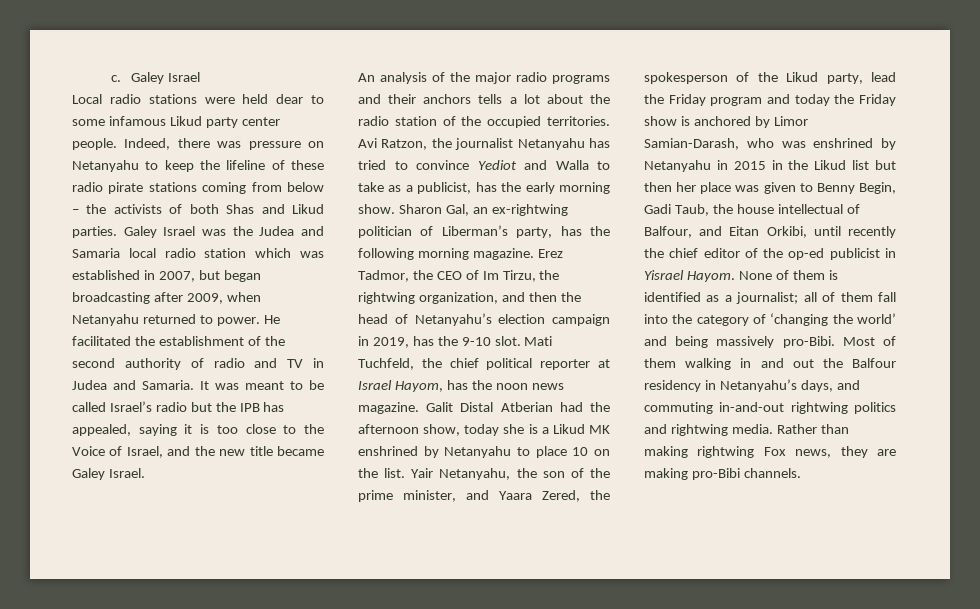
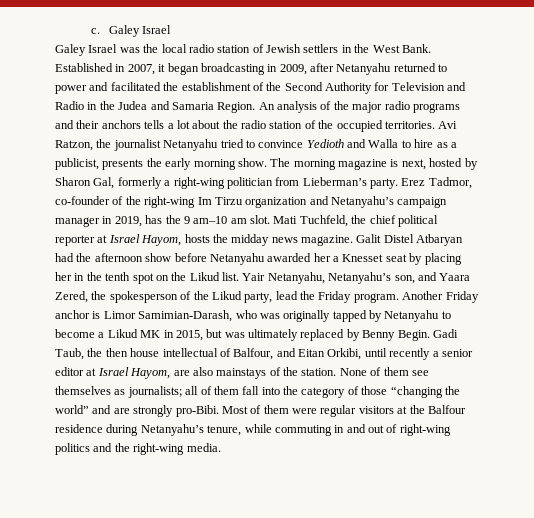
[72,94,324,104] [72,116,280,128] [72,138,324,150] [72,160,324,172] [72,182,324,194] [72,204,324,214] [72,226,324,238] [72,248,324,258] [72,270,140,280] Local radio stations were held dear to some infamous Likud party center people. Indeed, there was pressure on Netanyahu to keep the lifeline of these radio pirate stations coming from below – the activists of both Shas and Likud parties. Galey Israel was the Judea and Samaria local radio station which was established -> [55,44,431,56] [55,63,113,72] Galey Israel was the local radio station of Jewish settlers in the West Bank. Established
[198,270,220,280] but -> [158,64,166,72] it
[153,292,261,304] after 2009, when -> [267,63,334,75] in 2009, after
[216,315,280,326] power. He -> [55,82,109,94] power and
[72,358,324,370] [72,380,324,390] [72,401,285,412] [72,424,324,436] [72,446,324,458] [72,468,145,480] second authority of radio and TV in Judea and Samaria. It was meant to be called Israel’s radio but the IPB has appealed, saying it is too close to the Voice of Israel, and the new title became Galey Israel. // -> [284,82,467,94] [55,101,256,113] Second Authority for Television and Radio in the Judea and Samaria Region.
[589,138,610,148] has -> (219, 145) none
[477,160,517,170] Yediot -> [306,139,344,148] Yedioth
[358,182,384,192] take -> [414,139,434,148] hire
[475,182,497,192] has -> [102,159,144,170] presents
[398,204,568,216] [358,225,610,238] [358,248,563,260] [358,270,560,282] [358,292,581,304] [358,313,610,326] Sharon Gal, an ex-rightwing politician of Liberman’s party, has the following morning magazine. Erez Tadmor, the CEO of Im Tirzu, the rightwing organization, and then the head of Netanyahu’s election campaign -> [270,158,478,170] [55,177,472,189] [55,196,448,208] [55,217,100,227] The morning magazine is next, hosted by Sharon Gal, formerly a right-wing politician from Lieberman’s party. Erez Tadmor, co-founder of the right-wing Im Tirzu organization and Netanyahu’s campaign manager
[461,337,491,346] 9-10 -> [183,216,247,224] 9 am–10 am
[446,380,528,390] has the noon -> [184,234,270,246] hosts the midday
[460,402,553,412] Distal Atberian -> [383,234,464,246] Distel Atbaryan
[423,424,610,436] [358,446,589,458] show, today she is a Likud MK enshrined by Netanyahu to place 10 -> [145,253,462,265] [55,272,154,284] show before Netanyahu awarded her a Knesset seat by placing her in the tenth spot
(378, 473) none -> [189,272,220,281] Likud
[516,468,610,478] [358,490,456,502] the son of the prime minister, -> [328,272,415,284] Netanyahu’s son,
[710,94,896,106] [644,116,808,128] [644,138,896,150] [644,160,896,172] [644,182,896,194] program and today the Friday show is anchored by Limor Samian-Darash, who was enshrined by Netanyahu in 2015 in the Likud list but then her place was given to Benny Begin, -> [353,291,479,303] [55,310,451,322] [55,329,430,341] program. Another Friday anchor is Limor Samimian-Darash, who was originally tapped by Netanyahu to become a Likud MK in 2015, but was ultimately replaced by Benny Begin.
(733, 209) none -> [105,348,128,357] then
[644,248,896,260] [644,270,838,282] [644,292,799,304] the chief editor of the op-ed publicist in Yisrael Hayom. None of them is identified as a journalist; -> [432,349,473,357] [55,367,429,379] [55,386,182,398] a senior editor at Israel Hayom, are also mainstays of the station. None of them see themselves as journalists;
[770,313,896,326] [644,336,896,348] [644,358,896,370] [644,379,860,392] [644,402,896,414] [644,424,849,436] [644,446,896,458] [644,468,801,480] ‘changing the world’ and being massively pro-Bibi. Most of them walking in and out the Balfour residency in Netanyahu’s days, and commuting in-and-out rightwing politics and rightwing media. Rather than making rightwing Fox news, they are making pro-Bibi channels. -> [361,386,460,398] [55,405,466,417] [55,424,451,436] [55,443,221,455] those “changing the world” and are strongly pro-Bibi. Most of them were regular visitors at the Balfour residence during Netanyahu’s tenure, while commuting in and out of right-wing politics and the right-wing media.

